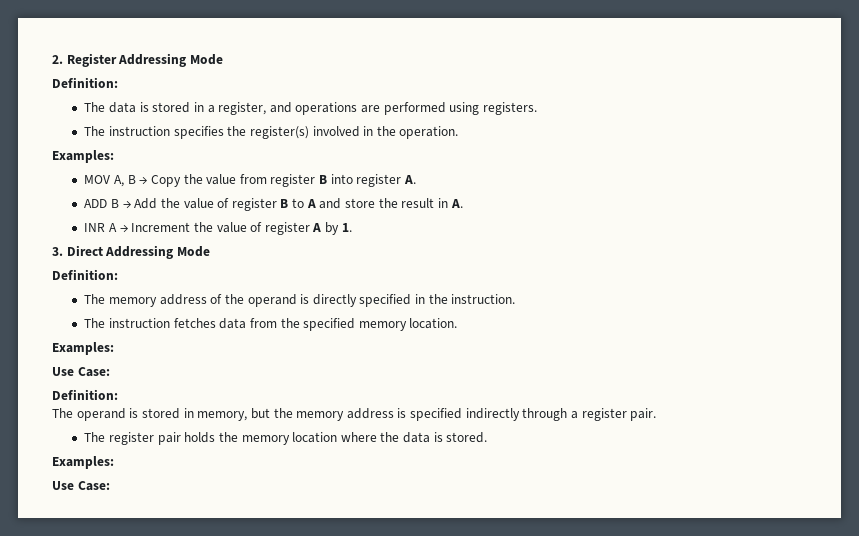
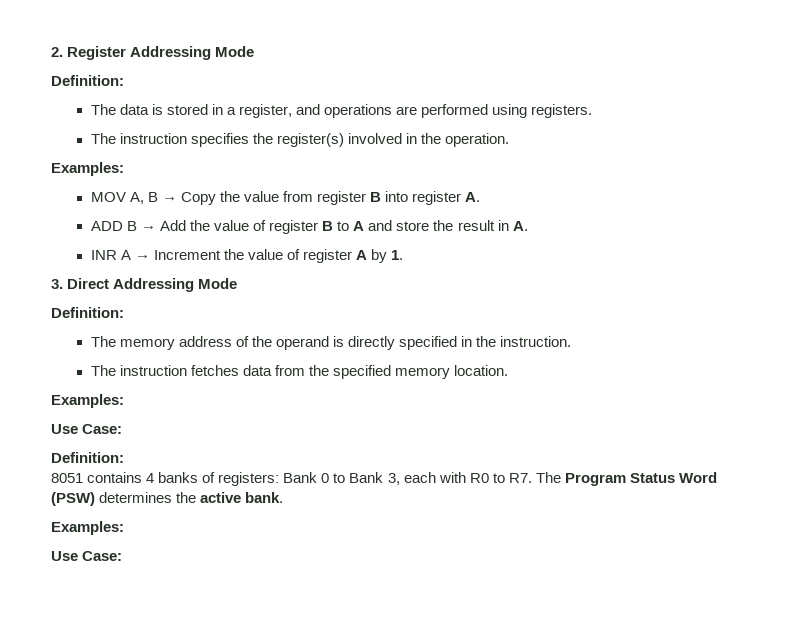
[52,408,657,421] [84,432,488,445] The operand is stored in memory, but the memory address is specified indirectly through a register pair. // The register pair holds the memory location where the data is stored. -> [51,472,717,486] [51,492,284,506] 8051 contains 4 banks of registers: Bank 0 to Bank 3, each with R0 to R7. The Program Status Word (PSW) determines the active bank.

